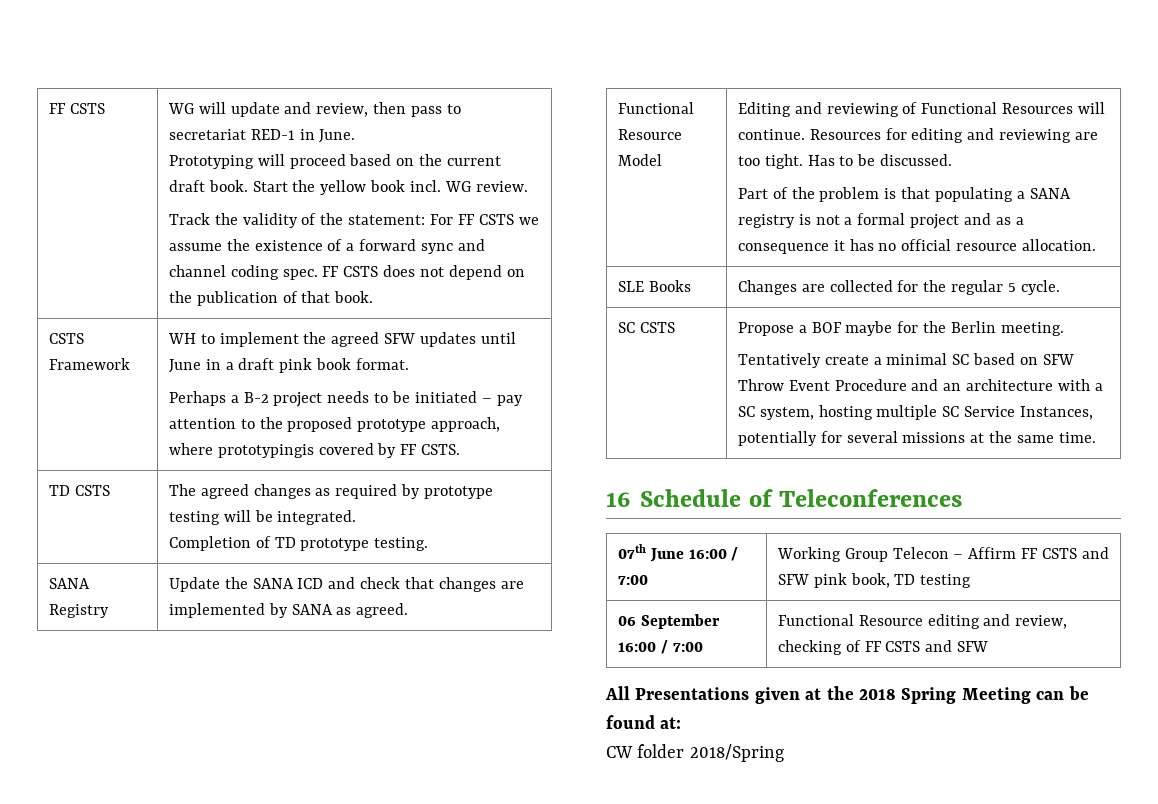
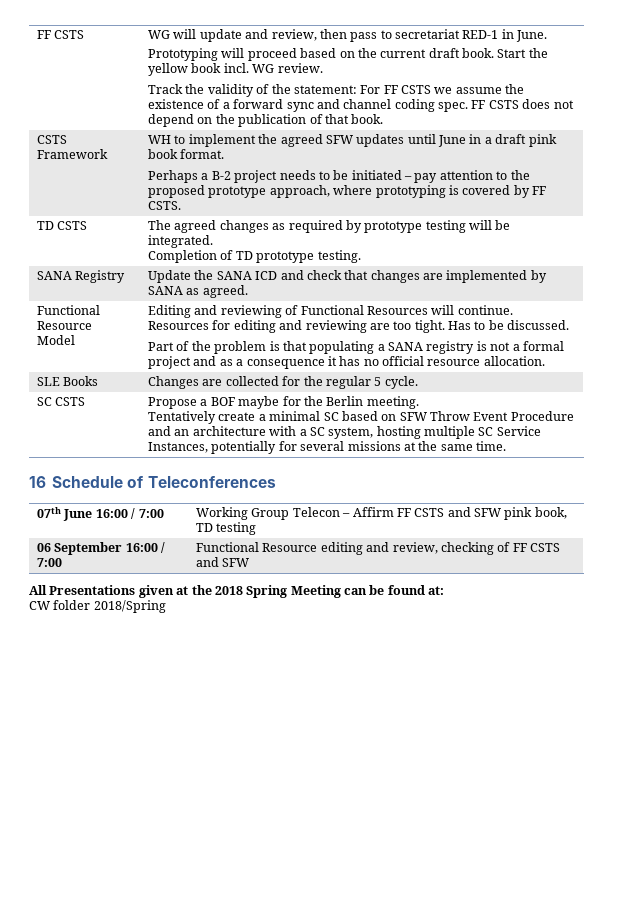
[217,444,314,458] prototypingis -> [375,185,459,198] prototyping is

